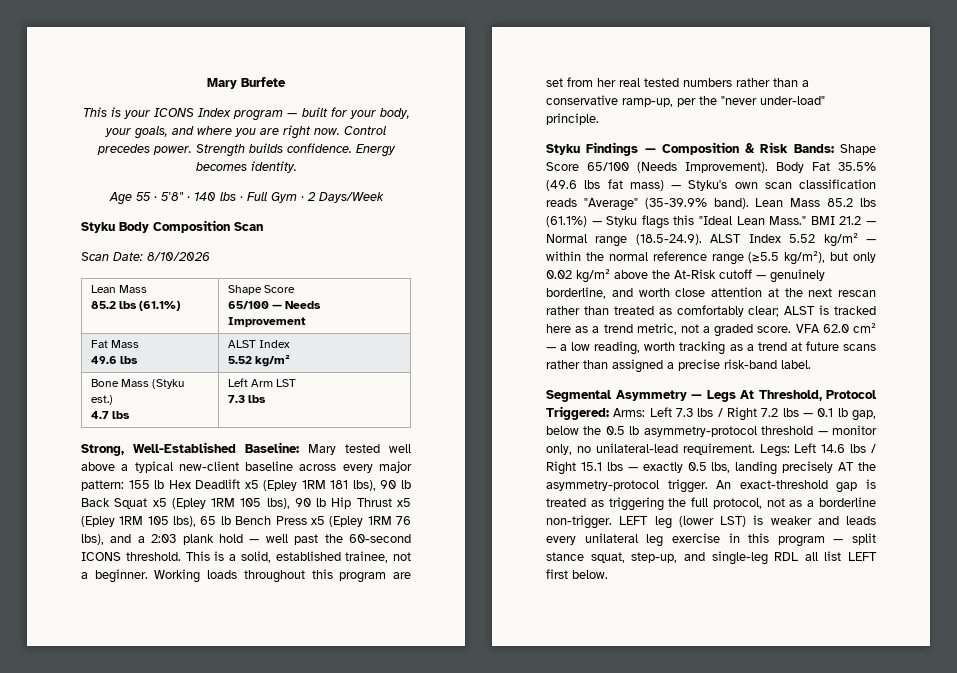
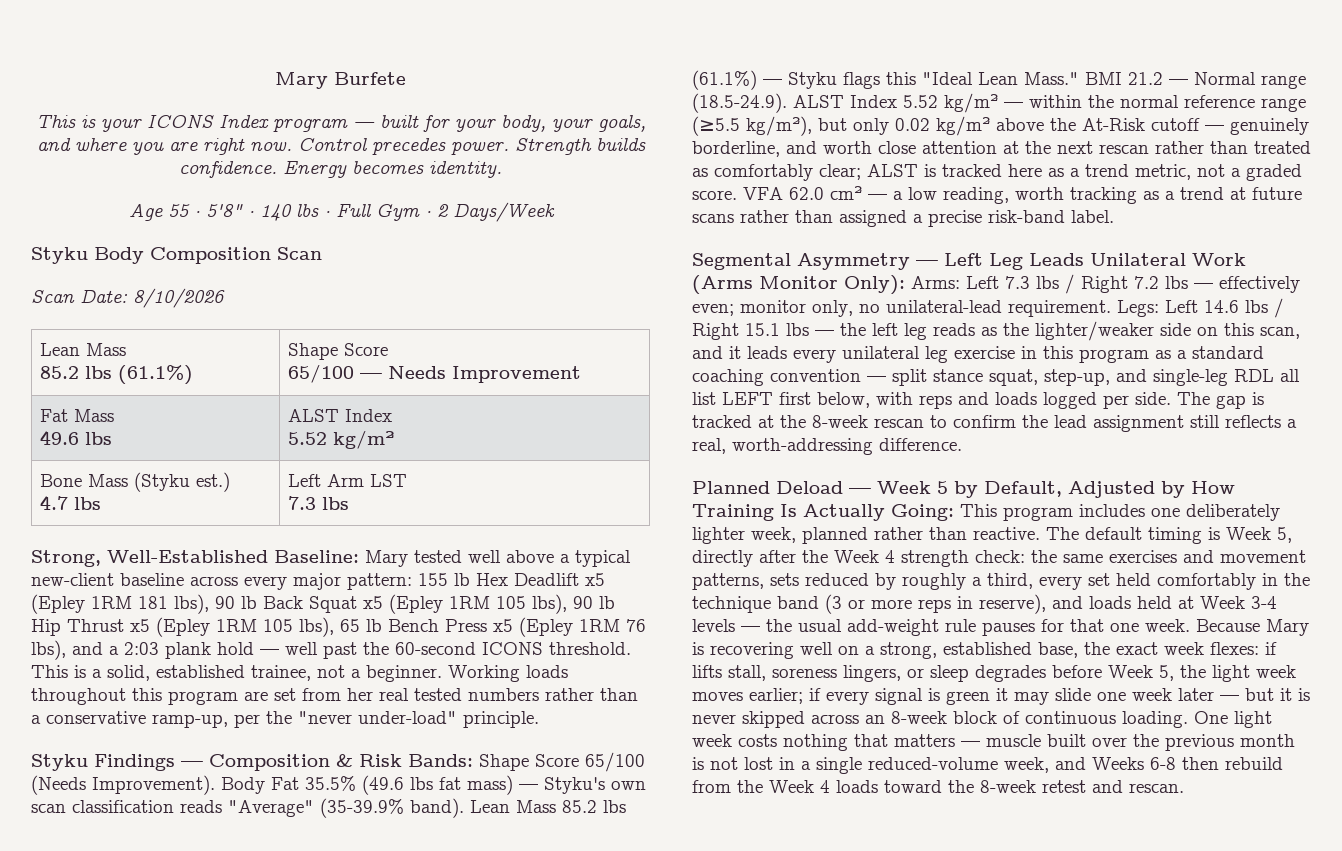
[706,390,877,402] [546,406,609,420] Legs At Threshold, Protocol Triggered: -> [944,253,1246,270] [692,275,905,295] Left Leg Leads Unilateral Work (Arms Monitor Only):
[817,408,876,421] [546,426,828,437] 0.1 lb gap, below the 0.5 lb asymmetry-protocol threshold — -> [1219,276,1300,293] [692,304,734,316] effectively even;
[642,461,876,475] [546,479,876,493] [546,497,876,511] [546,515,839,529] exactly 0.5 lbs, landing precisely AT the asymmetry-protocol trigger. An exact-threshold gap is treated as triggering the full protocol, not as a borderline non-trigger. LEFT leg (lower LST) is weaker and -> [840,321,1300,341] [692,346,741,359] the left leg reads as the lighter/weaker side on this scan, and it
(825, 541) none -> [1155,346,1264,359] [692,369,861,386] as a standard coaching convention
[572,570,608,579] below. -> [817,392,1264,409] [692,415,1297,432] [692,438,962,455] [692,481,1235,498] [692,504,1280,521] [692,527,1292,544] [692,550,1306,567] [692,573,1310,590] [692,594,1277,614] [692,619,1309,636] [692,642,1277,659] [692,665,1296,682] [692,688,1310,705] [692,711,1272,728] [692,734,1295,751] [692,757,1283,774] [692,780,1184,793] below, with reps and loads logged per side. The gap is tracked at the 8-week rescan to confirm the lead assignment still reflects a real, worth-addressing difference. // Planned Deload — Week 5 by Default, Adjusted by How Training Is Actually Going: This program includes one deliberately lighter week, planned rather than reactive. The default timing is Week 5, directly after the Week 4 strength check: the same exercises and movement patterns, sets reduced by roughly a third, every set held comfortably in the technique band (3 or more reps in reserve), and loads held at Week 3-4 levels — the usual add-weight rule pauses for that one week. Because Mary is recovering well on a strong, established base, the exact week flexes: if lifts stall, soreness lingers, or sleep degrades before Week 5, the light week moves earlier; if every signal is green it may slide one week later — but it is never skipped across an 8-week block of continuous loading. One light week costs nothing that matters — muscle built over the previous month is not lost in a single reduced-volume week, and Weeks 6-8 then rebuild from the Week 4 loads toward the 8-week retest and rescan.

